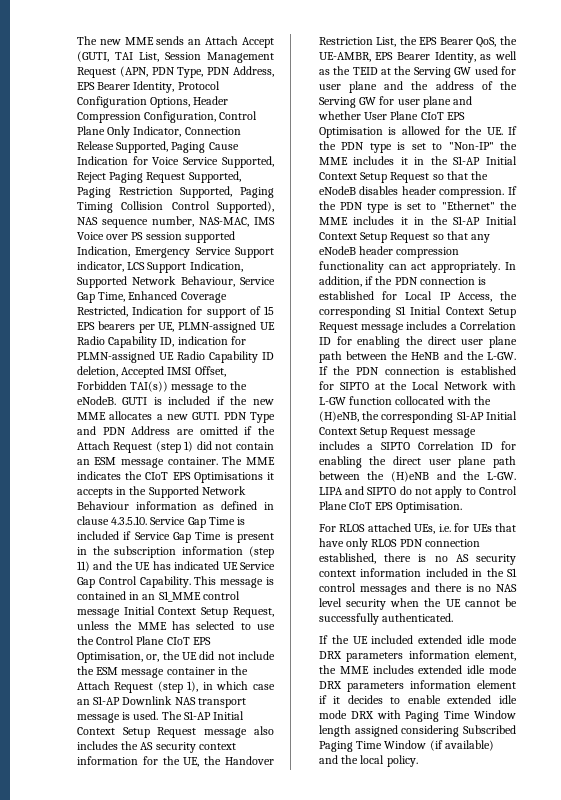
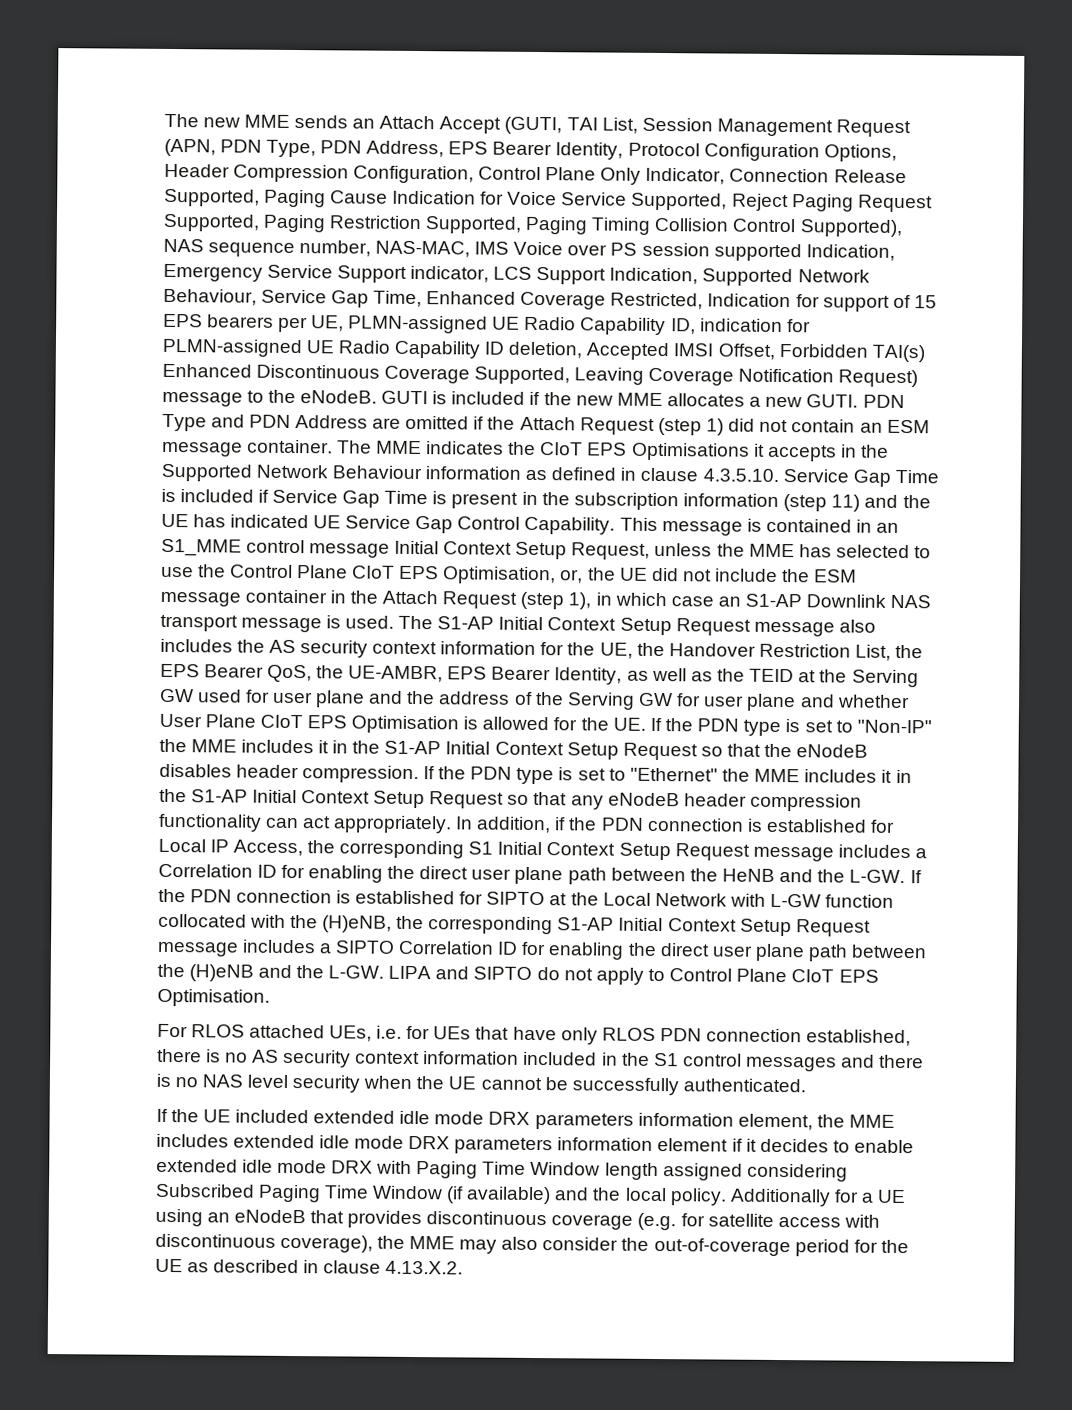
[130,381,169,392] TAI(s)) -> [871,344,925,363] [161,363,919,388] TAI(s) Enhanced Discontinuous Coverage Supported, Leaving Coverage Notification Request)
(418, 761) none -> [729,1188,907,1207] [154,1208,880,1231] [154,1233,909,1257] [154,1258,464,1275] Additionally for a UE using an eNodeB that provides discontinuous coverage (e.g. for satellite access with discontinuous coverage), the MME may also consider the out-of-coverage period for the UE as described in clause 4.13.X.2.

